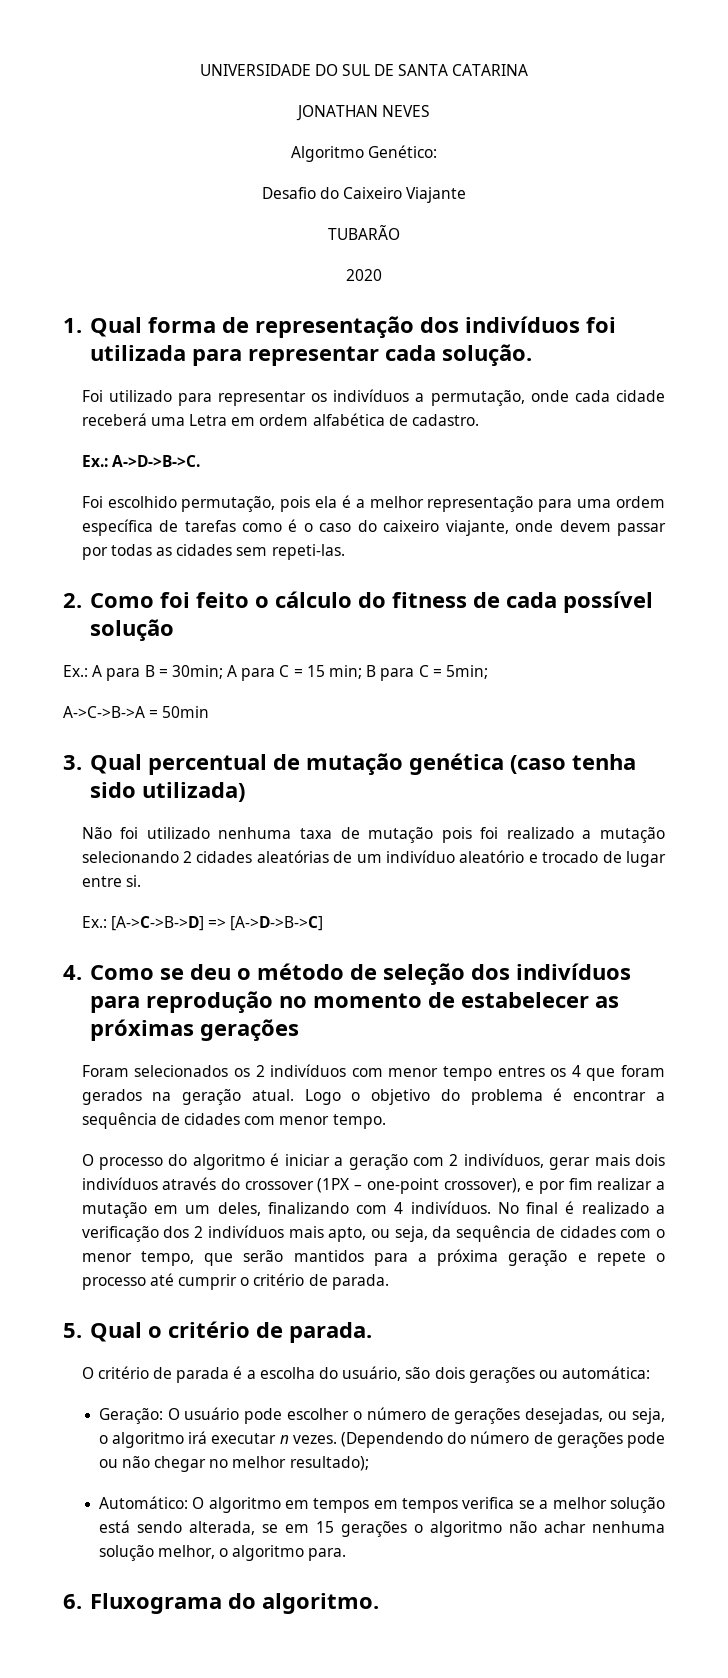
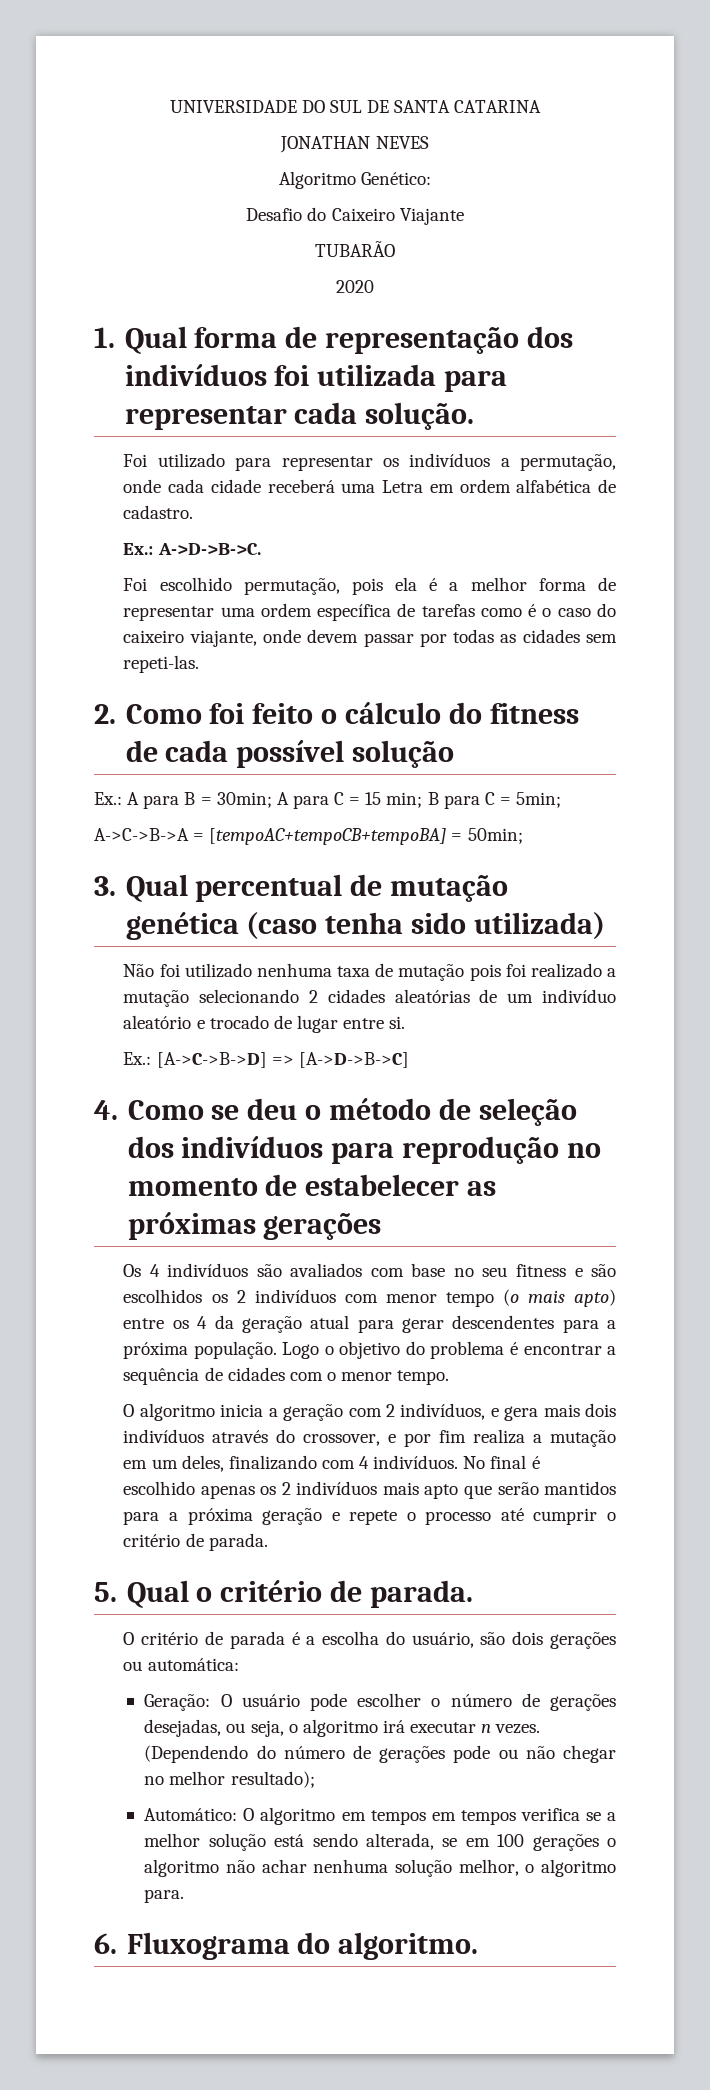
[427,496,573,512] representação para -> [538,577,616,591] [123,606,215,621] forma de representar
[162,706,210,718] 50min -> [209,828,523,845] [tempoAC+tempoCB+tempoBA] = 50min;
[81,1065,229,1077] Foram selecionados -> [123,1263,616,1277] [123,1289,203,1303] Os 4 indivíduos são avaliados com base no seu fitness e são escolhidos
[497,1065,666,1081] [81,1089,294,1105] entres os 4 que foram gerados na geração atual. -> [502,1289,616,1307] [123,1315,616,1333] [123,1341,277,1359] (o mais apto) entre os 4 da geração atual para gerar descendentes para a próxima população.
(276, 1120) none -> [326,1372,336,1381] o
[99,1153,330,1170] processo do algoritmo é iniciar -> [139,1403,264,1421] algoritmo inicia
[549,1157,591,1170] gerar -> [490,1406,539,1421] e gera
[244,1178,521,1194] crossover (1PX – one-point crossover), -> [303,1434,381,1446] crossover,
[597,1178,653,1190] realizar -> [473,1429,526,1444] realiza
[581,1202,665,1214] [81,1225,666,1242] [81,1251,194,1266] realizado a verificação dos 2 indivíduos mais apto, ou seja, da sequência de cidades com o menor tempo, -> [123,1481,459,1499] escolhido apenas os 2 indivíduos mais apto
[315,1521,334,1533] 15 -> [497,1834,525,1847] 100

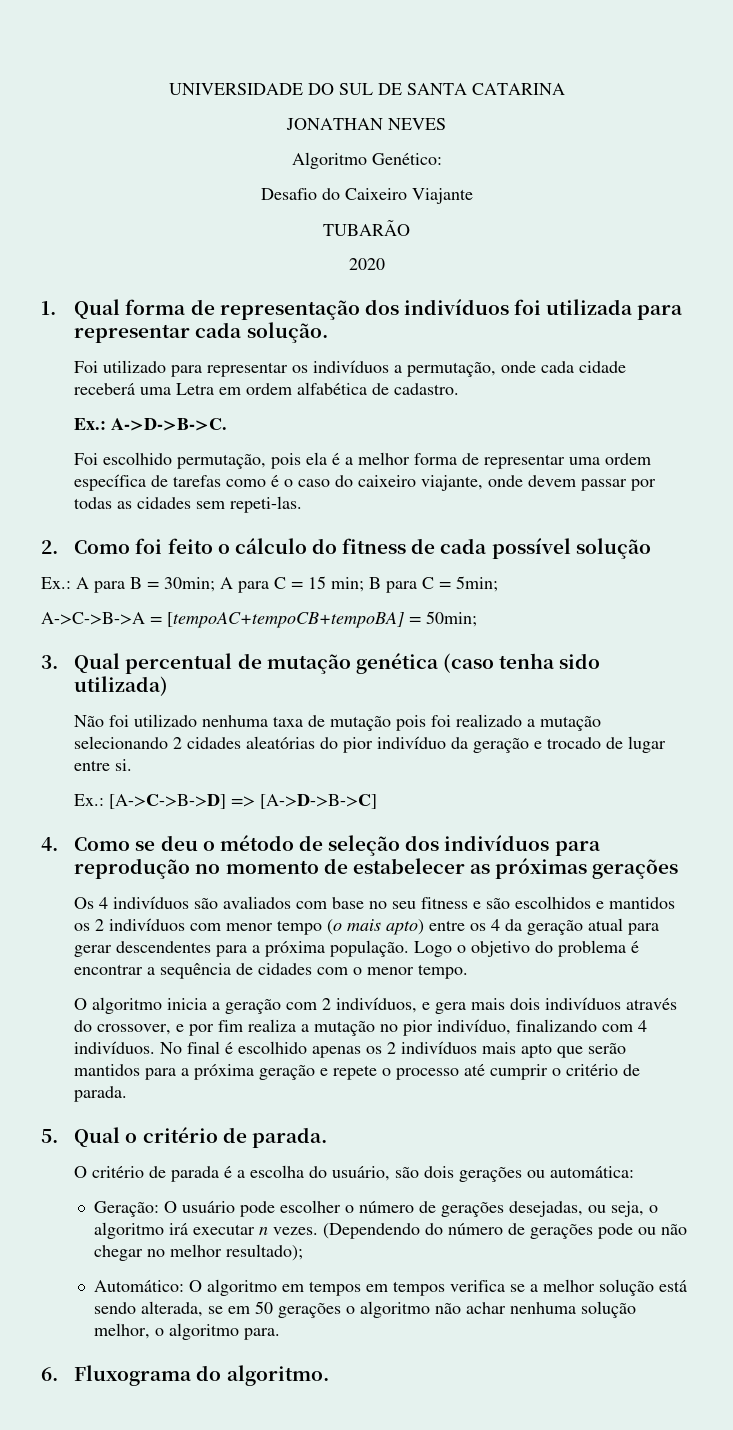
[479,989,616,1003] [123,1015,192,1029] de um indivíduo aleatório -> [320,736,530,753] do pior indivíduo da geração
(203, 1296) none -> [596,897,676,909] e mantidos
[123,1455,224,1472] em um deles, -> [380,1019,512,1036] no pior indivíduo,
[497,1834,525,1847] 100 -> [255,1301,274,1314] 50

